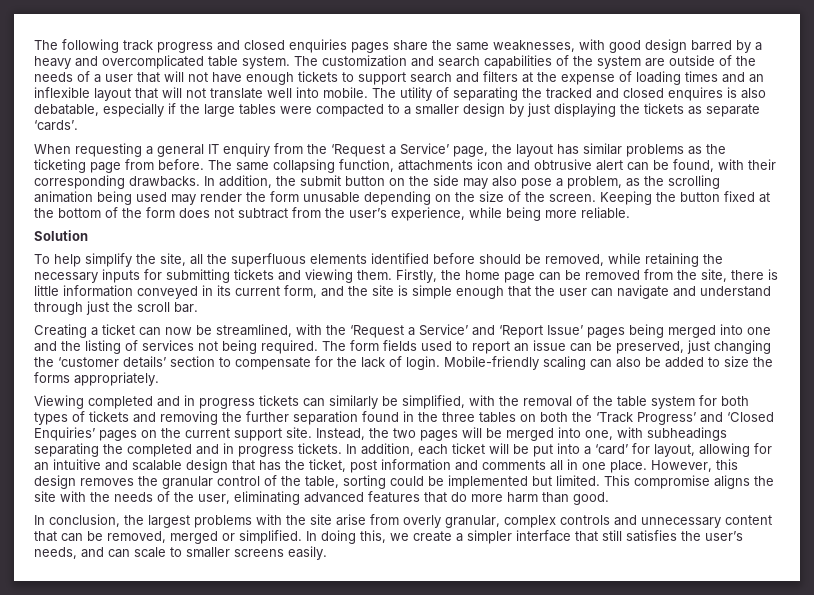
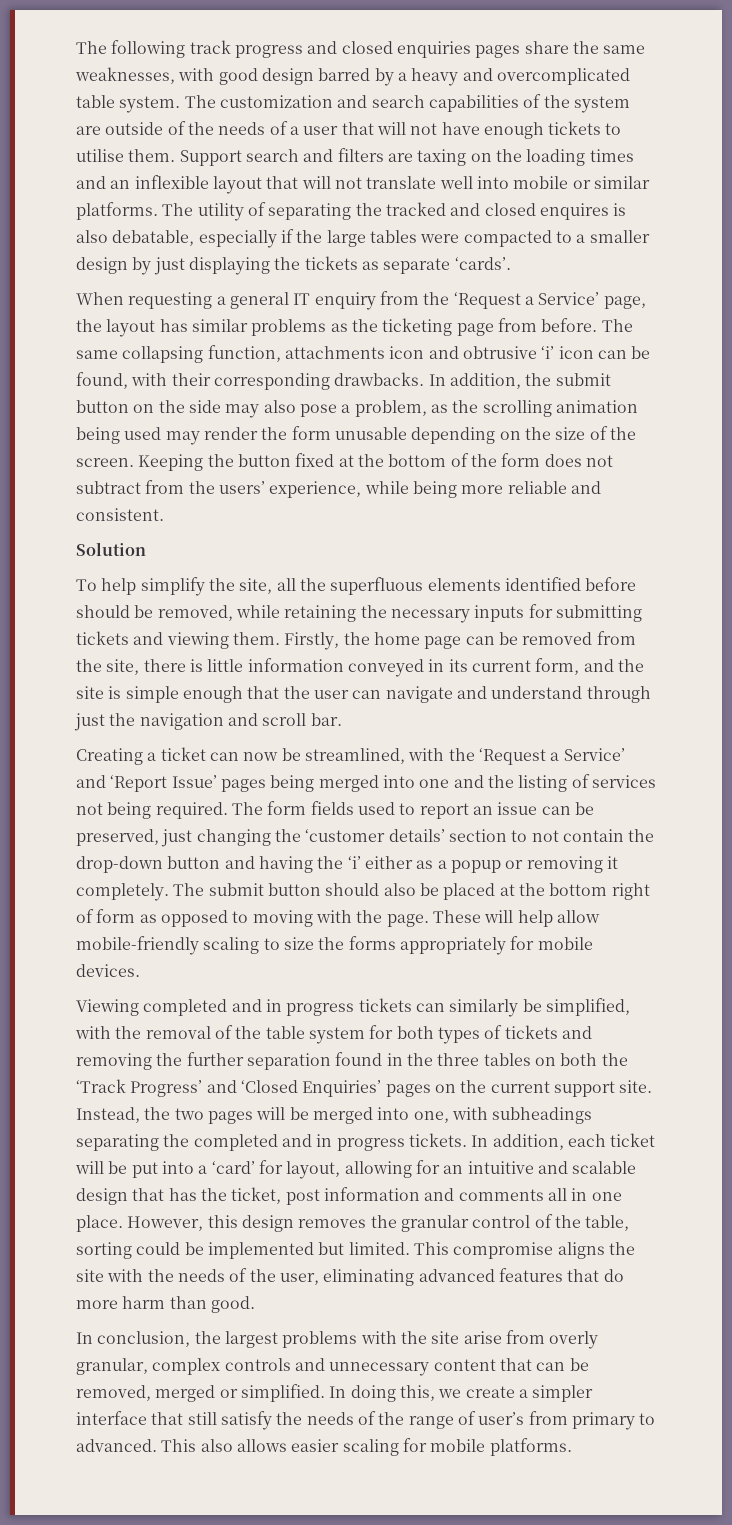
[358,71,632,85] support search and filters at the expense of -> [76,148,522,166] utilise them. Support search and filters are taxing on the
[323,87,368,98] mobile. -> [513,176,650,189] [76,202,158,220] mobile or similar platforms.
[596,160,623,171] alert -> [541,346,594,359] ‘i’ icon
[349,208,387,218] user’s -> [218,481,265,494] users’
[581,207,630,219] reliable. -> [507,481,601,494] [76,508,164,521] reliable and consistent.
(133, 307) none -> [139,713,258,730] navigation and
[235,356,773,370] [34,372,159,386] compensate for the lack of login. Mobile-friendly scaling can also be added to size the forms appropriately. -> [531,829,655,842] [76,856,618,873] [76,883,650,901] [76,909,600,927] [76,936,593,955] [76,964,140,977] not contain the drop-down button and having the ‘i’ either as a popup or removing it completely. The submit button should also be placed at the bottom right of form as opposed to moving with the page. These will help allow mobile-friendly scaling to size the forms appropriately for mobile devices.
[626,530,743,542] [34,546,327,560] satisfies the user’s needs, and can scale to smaller screens easily. -> [220,1411,656,1430] [76,1438,572,1456] satisfy the needs of the range of user’s from primary to advanced. This also allows easier scaling for mobile platforms.

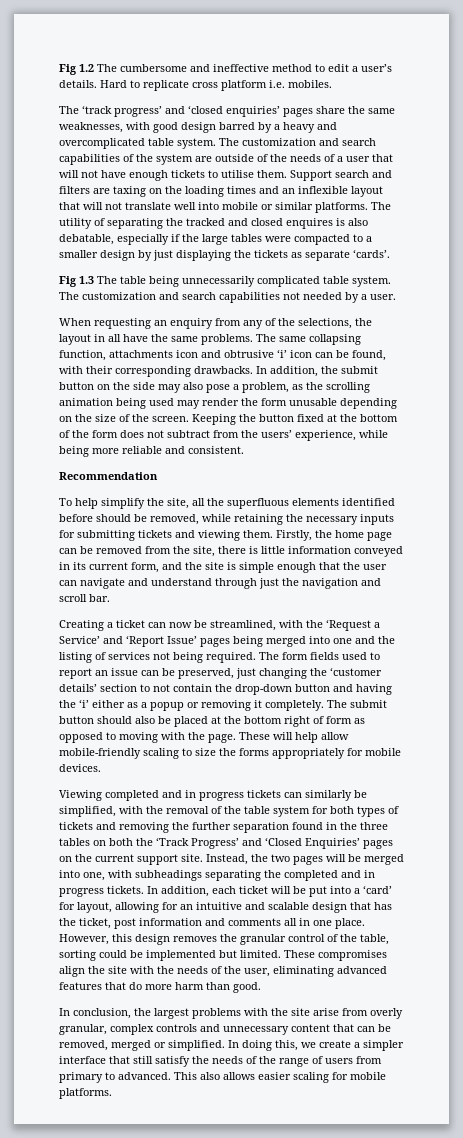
[76,40,471,58] The following track progress and closed enquiries -> [59,64,392,75] [59,80,332,91] [59,105,280,117] Fig 1.2 The cumbersome and ineffective method to edit a user’s details. Hard to replicate cross platform i.e. mobiles. // The ‘track progress’ and ‘closed enquiries’
[76,291,646,310] [76,318,598,337] When requesting a general IT enquiry from the ‘Request a Service’ page, the layout has similar problems as the ticketing page from before. -> [59,276,391,287] [59,292,396,303] [59,318,372,329] [59,334,253,345] Fig 1.3 The table being unnecessarily complicated table system. The customization and search capabilities not needed by a user. // When requesting an enquiry from any of the selections, the layout in all have the same problems.
[76,542,146,556] Solution -> [59,472,158,480] Recommendation
[413,1242,605,1259] This compromise aligns -> [284,950,387,961] [59,966,85,977] These compromises align
[478,1412,525,1425] user’s -> [325,1058,353,1064] users

